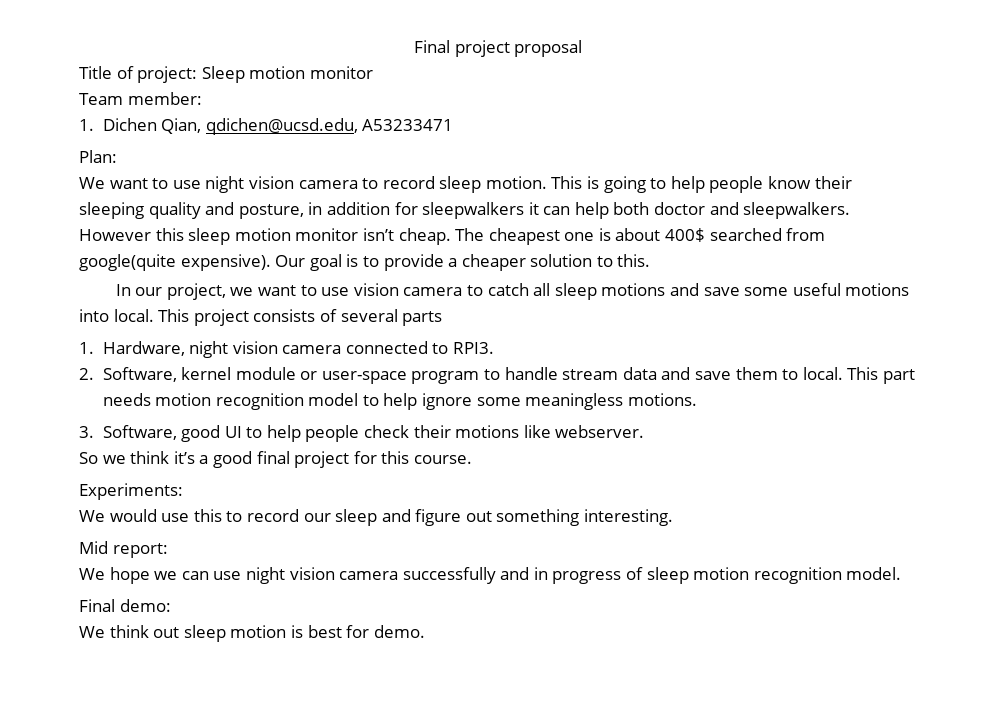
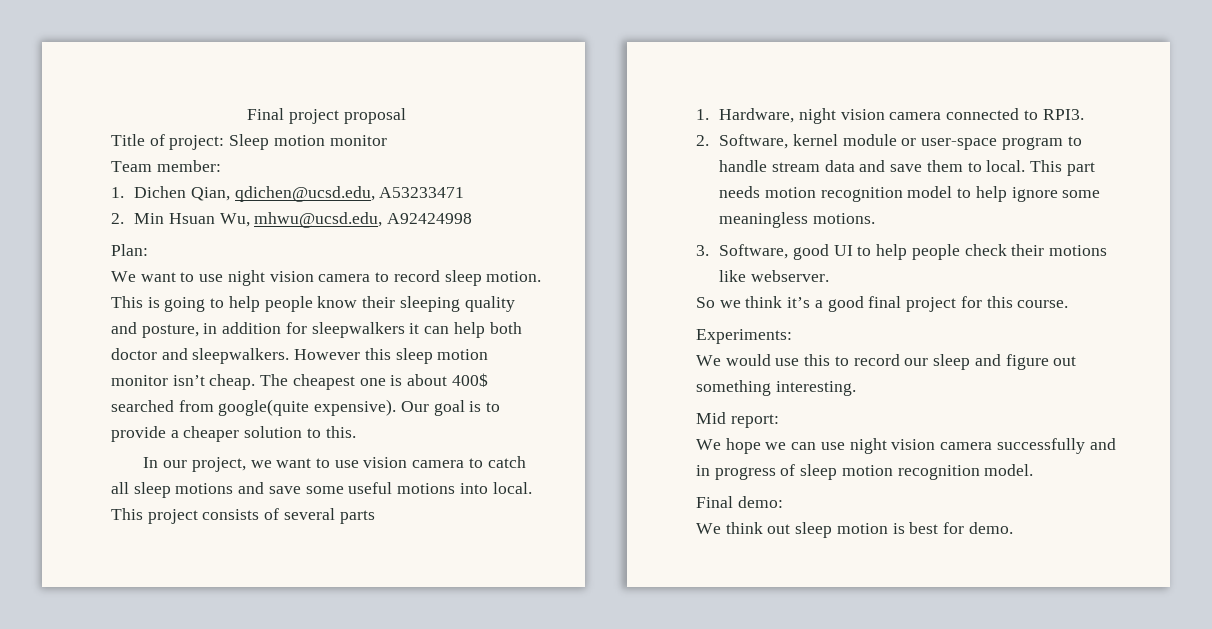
(454, 125) none -> [111,212,473,228] // 2. Min Hsuan Wu, mhwu@ucsd.edu, A92424998

